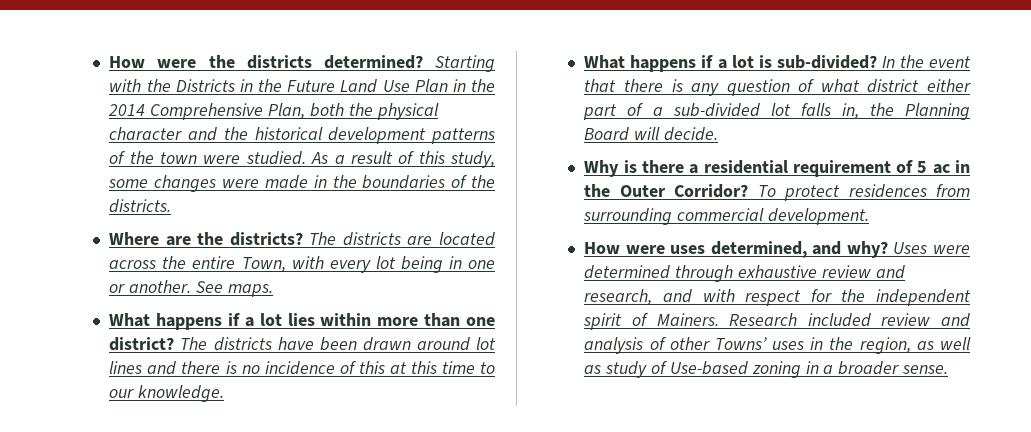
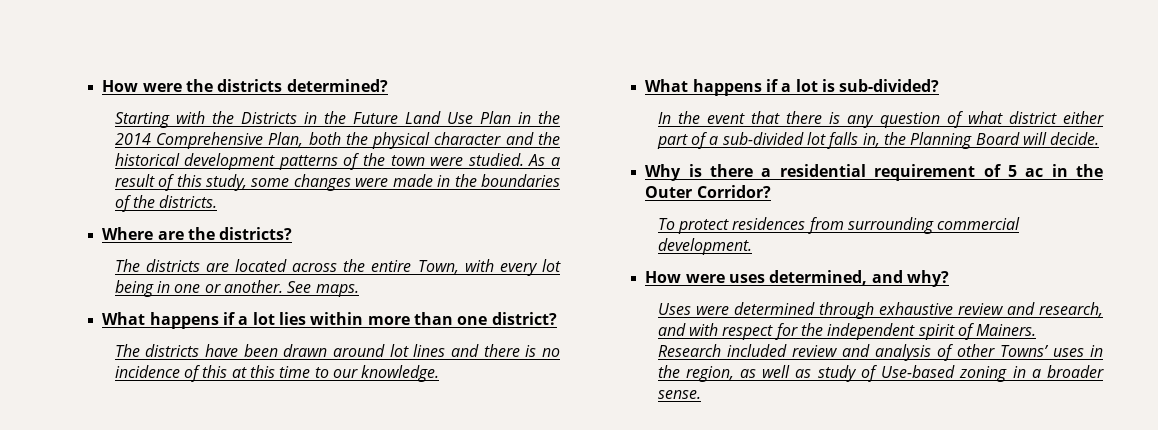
(423, 62) none -> (388, 85) //
(303, 239) none -> (293, 233) //
(175, 344) none -> (557, 318) //
(877, 62) none -> (940, 85) //
(749, 191) none -> (771, 191) //
(888, 249) none -> (950, 278) //

